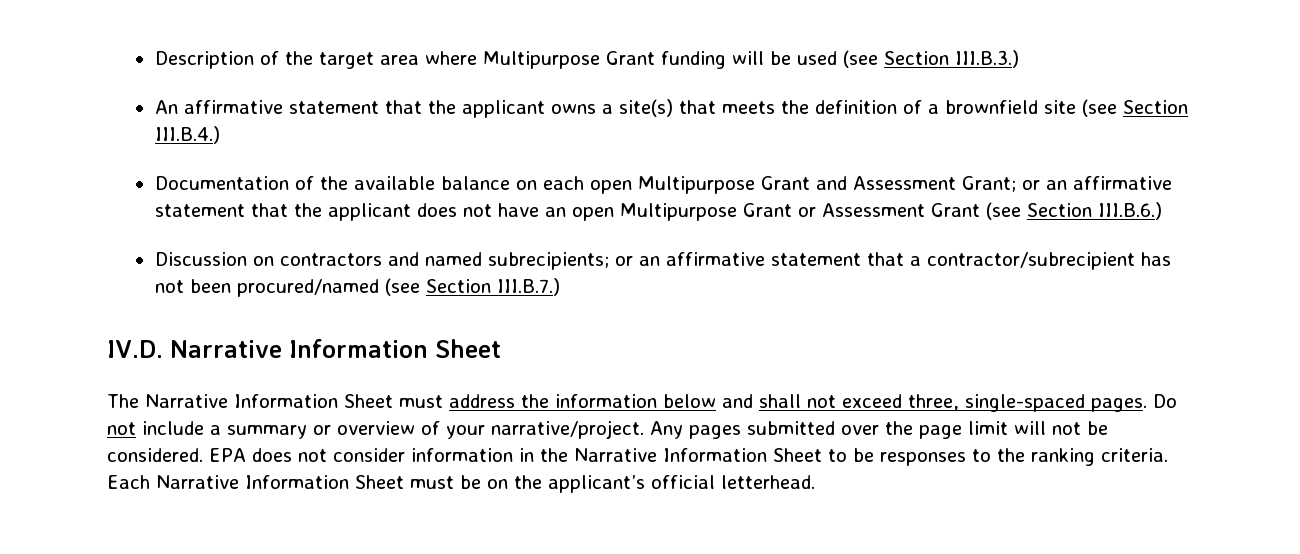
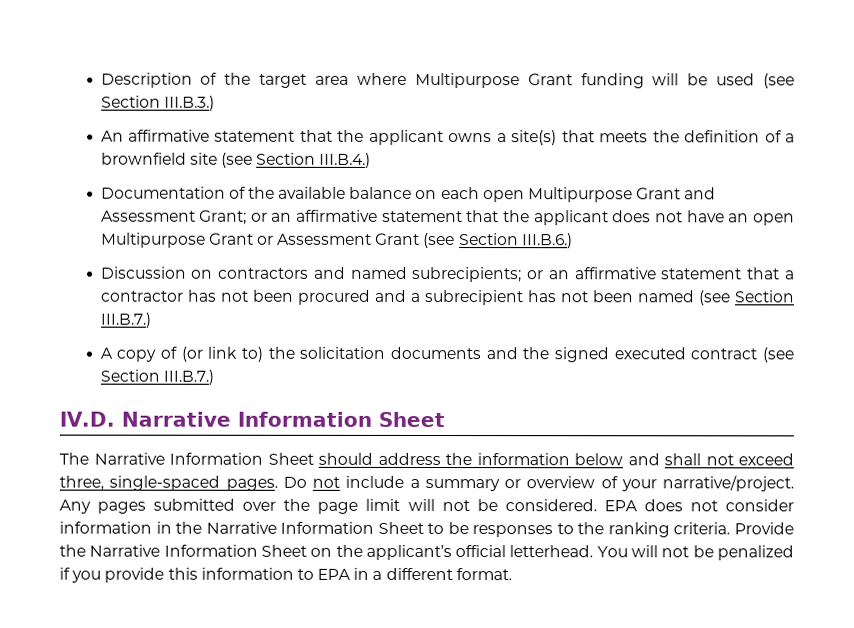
[926,252,1171,270] [154,279,379,297] contractor/subrecipient has not been procured/named -> [100,289,795,306] [99,312,152,328] [99,346,758,363] contractor has not been procured and a subrecipient has not been named (see Section III.B.7.) // A copy of (or link to) the solicitation documents and the signed executed contract
[399,395,443,408] must -> [318,452,373,465] should
[107,475,481,489] Each Narrative Information Sheet must be -> [734,522,795,535] [59,544,307,557] Provide the Narrative Information Sheet
(815, 482) none -> [596,545,794,561] [59,567,512,583] You will not be penalized if you provide this information to EPA in a different format.

